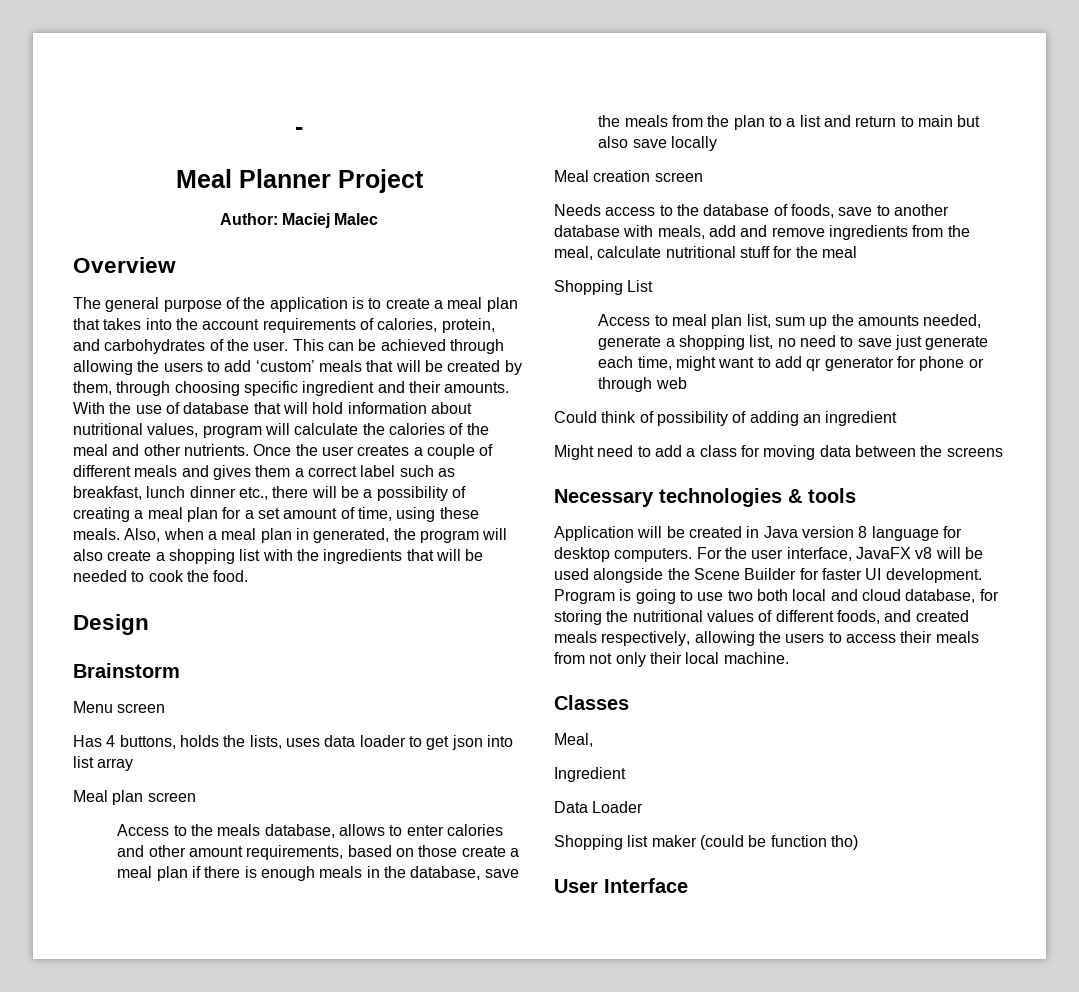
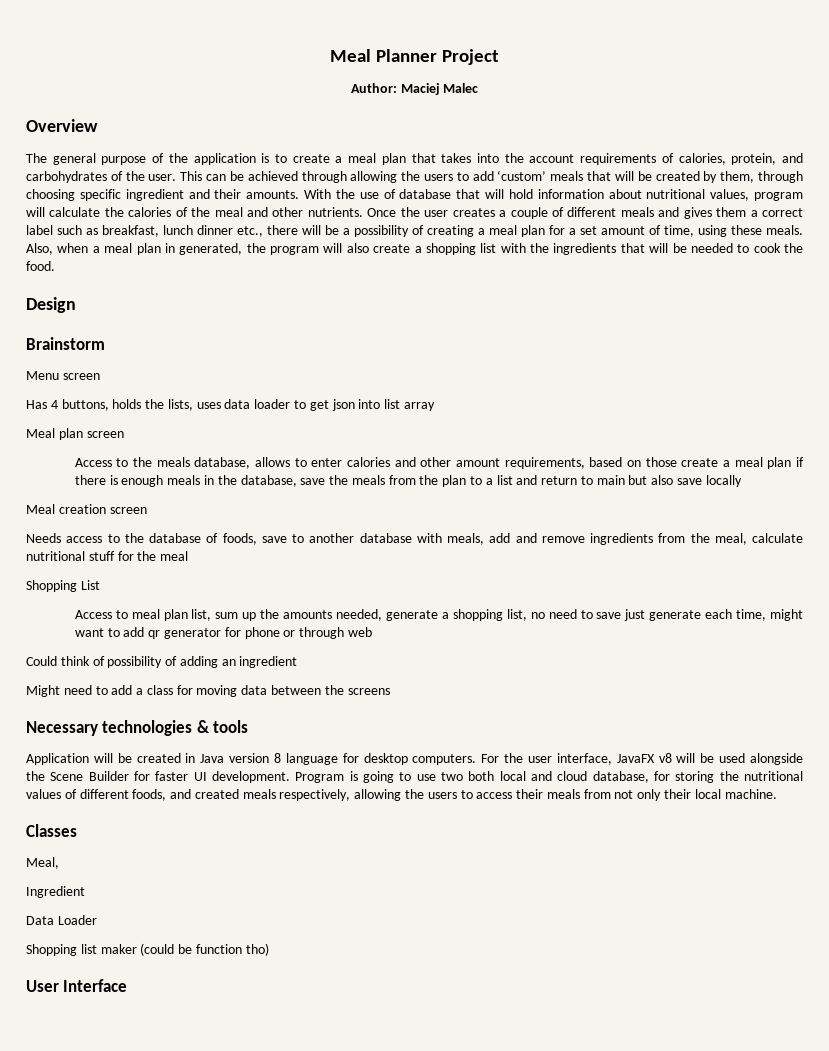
[295,127,303,135] - // -> (329, 55) none

